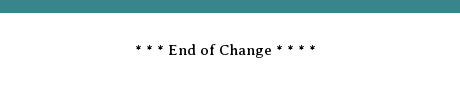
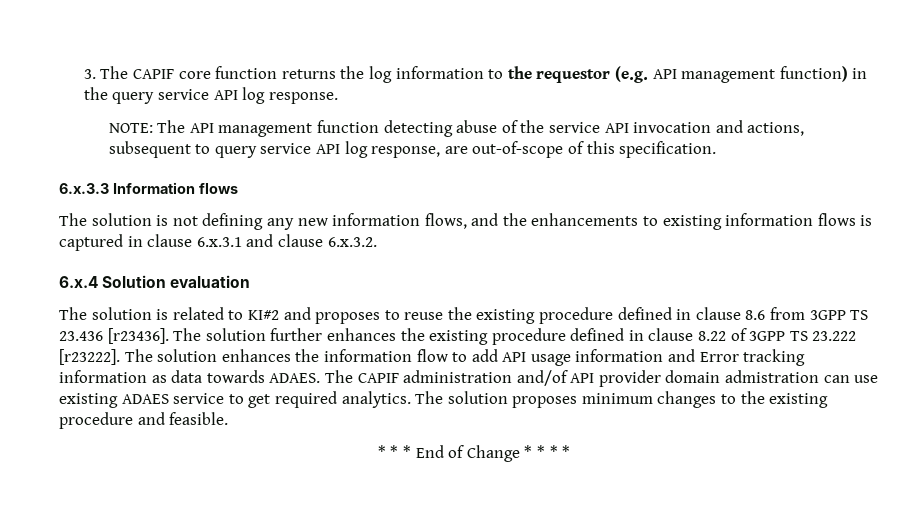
(134, 50) none -> [83,66,868,83] [83,87,338,104] [108,120,805,137] [108,141,717,158] [59,182,238,194] [59,213,873,230] [59,234,377,251] [59,275,251,288] [59,307,869,324] [59,328,857,345] [59,349,806,366] [59,370,879,387] [59,391,829,408] [59,412,229,429] 3. The CAPIF core function returns the log information to the requestor (e.g. API management function) in the query service API log response. // NOTE: The API management function detecting abuse of the service API invocation and actions, subsequent to query service API log response, are out-of-scope of this specification. // 6.x.3.3 Information flows // The solution is not defining any new information flows, and the enhancements to existing information flows is captured in clause 6.x.3.1 and clause 6.x.3.2. // 6.x.4 Solution evaluation // The solution is related to KI#2 and proposes to reuse the existing procedure defined in clause 8.6 from 3GPP TS 23.436 [r23436]. The solution further enhances the existing procedure defined in clause 8.22 of 3GPP TS 23.222 [r23222]. The solution enhances the information flow to add API usage information and Error tracking information as data towards ADAES. The CAPIF administration and/of API provider domain admistration can use existing ADAES service to get required analytics. The solution proposes minimum changes to the existing procedure and feasible. //

